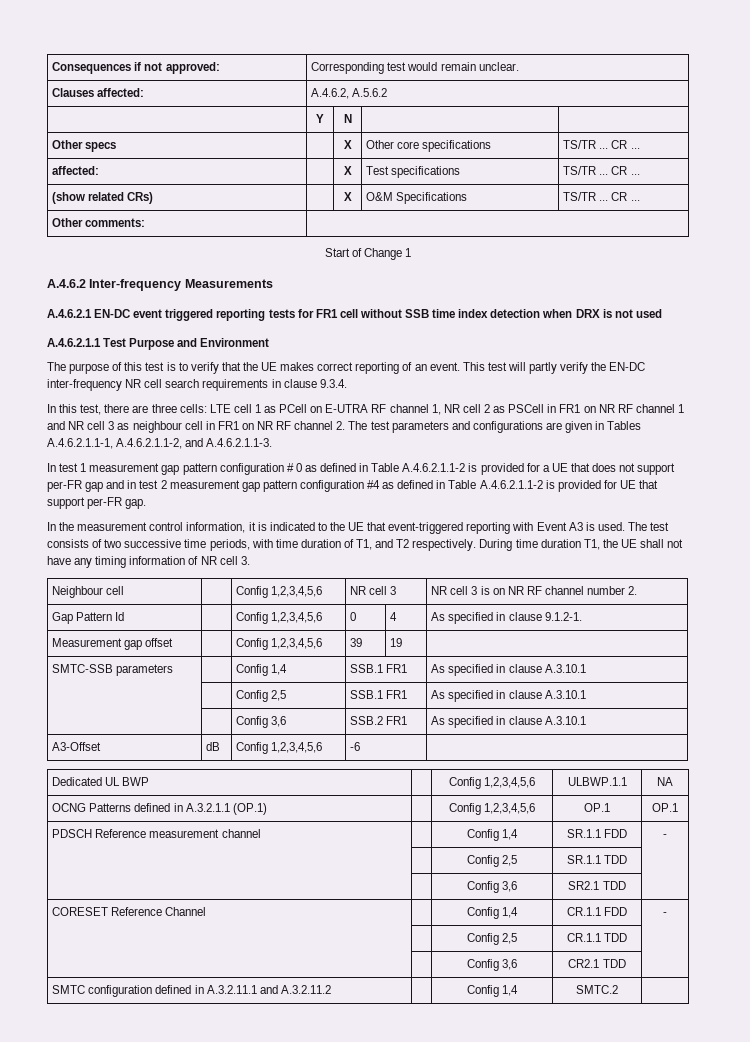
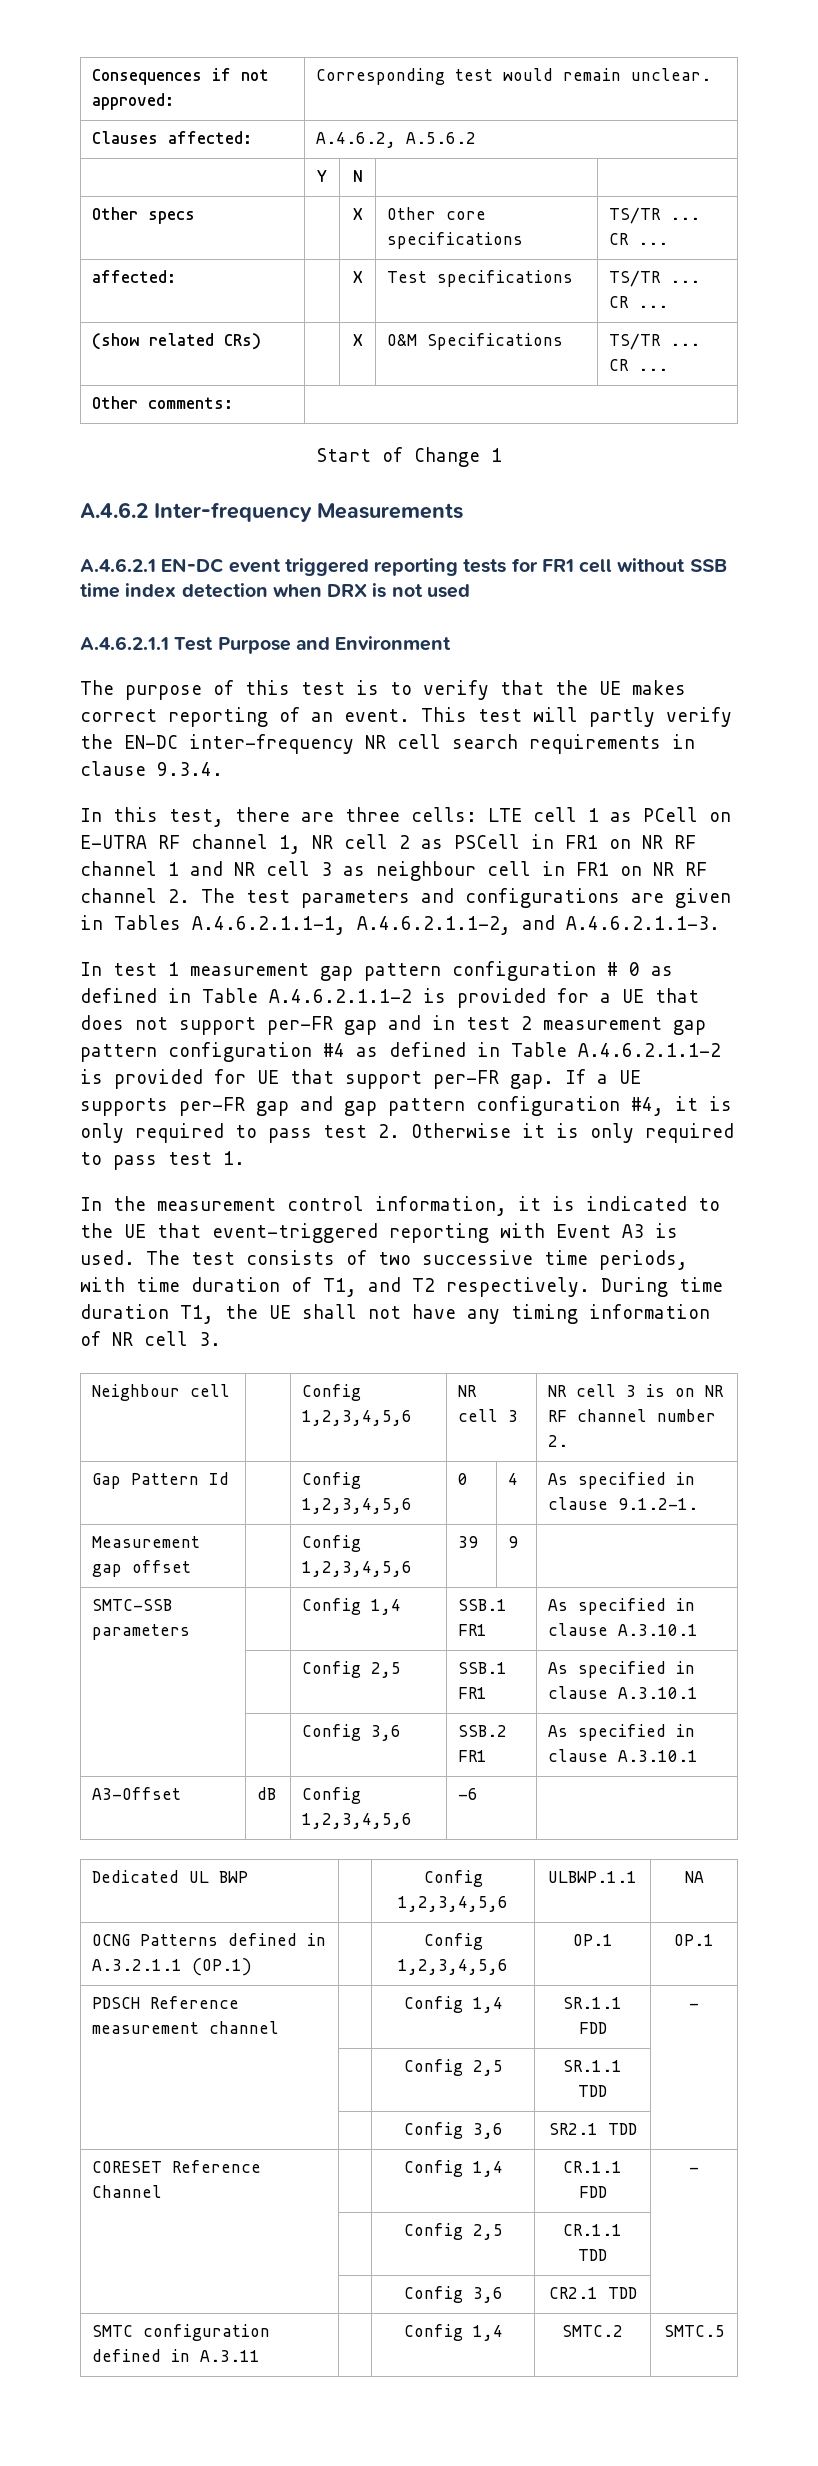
(147, 504) none -> [565,1069,641,1084] [80,1096,732,1116] [80,1123,734,1143] [80,1151,245,1170] If a UE supports per-FR gap and gap pattern configuration #4, it is only required to pass test 2. Otherwise it is only required to pass test 1.
[390,638,403,647] 19 -> [508,1536,519,1548] 9
[206,985,331,994] A.3.2.11.1 and A.3.2.11.2 -> [200,2350,261,2362] A.3.11
(618, 989) none -> [663,2325,725,2337] SMTC.5

